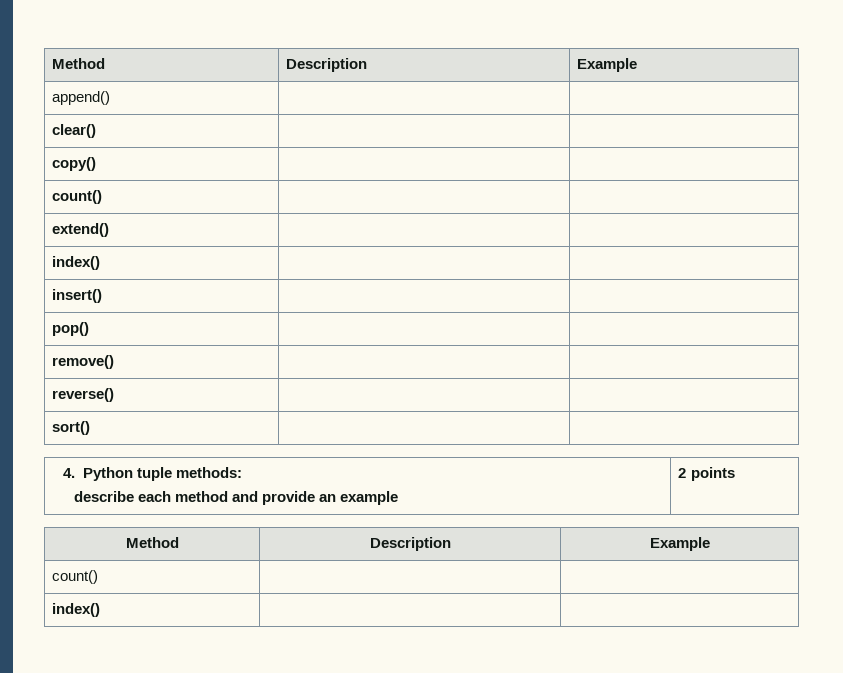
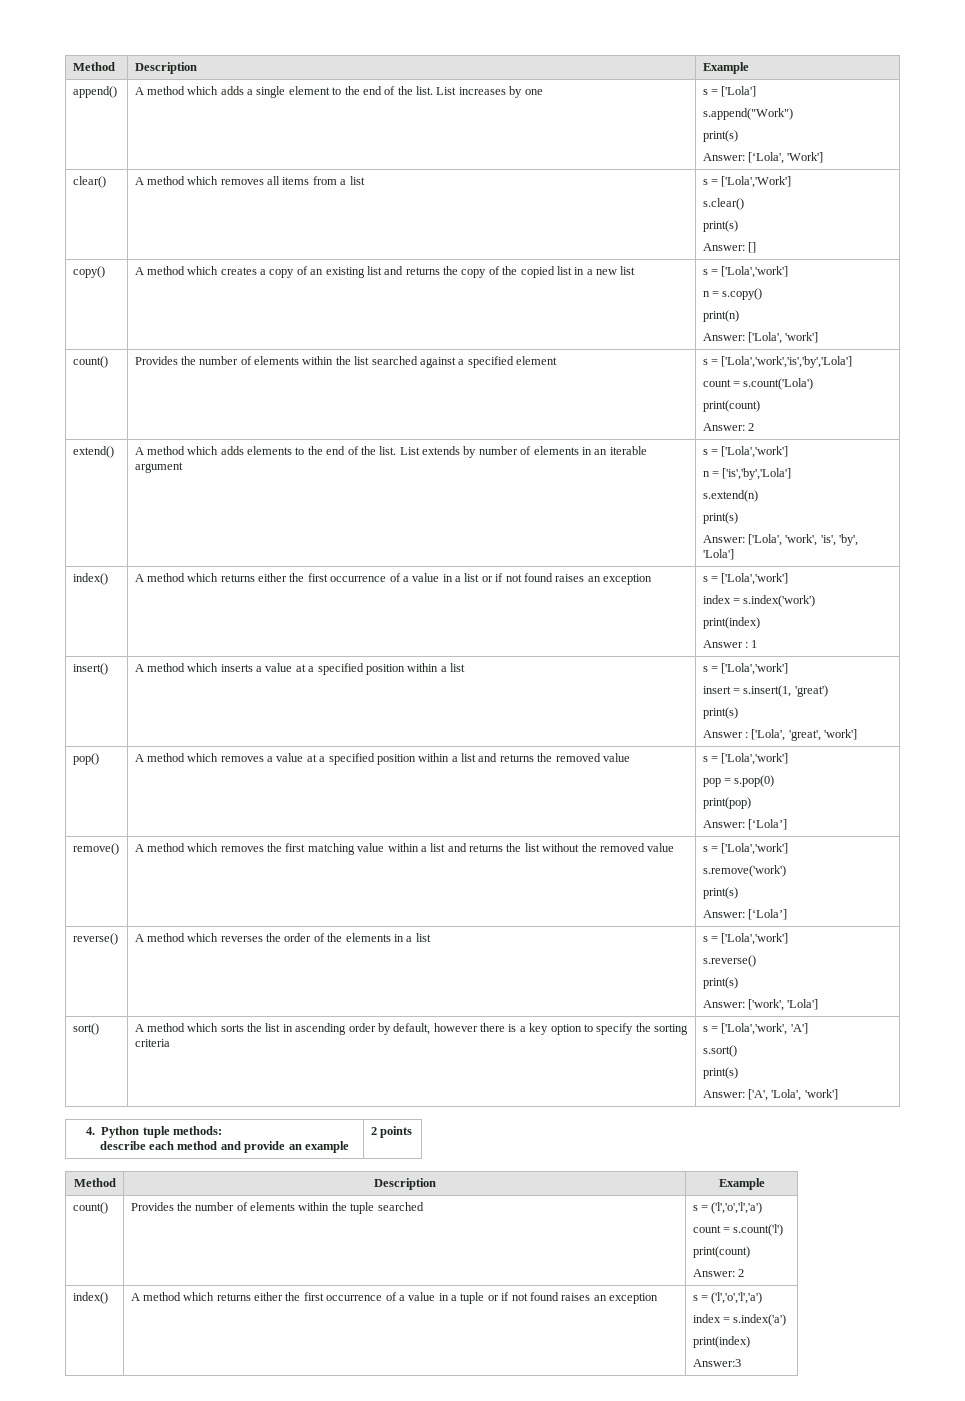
[52,124,97,138] [52,157,97,171] [52,190,103,204] [52,223,110,237] [52,256,101,270] [52,289,103,303] [52,322,90,336] [52,355,115,369] [52,388,115,402] [52,421,91,435] | // clear() | | // copy() | | // count() | | // extend() | | // index() | | // insert() | | // pop() | | // remove() | | // reverse() | | // sort() | | -> [134,86,543,98] [702,86,757,97] [702,108,793,120] [702,130,738,142] [702,152,824,164] [72,176,106,188] [134,176,365,185] [702,176,792,188] [702,198,744,210] [702,220,738,232] [702,242,756,253] [72,266,105,278] [134,266,636,278] [702,266,789,278] [702,288,763,300] [702,310,739,322] [702,332,819,344] [72,356,108,368] [134,356,558,368] [702,356,853,368] [702,378,814,390] [702,400,760,412] [702,423,754,431] [72,446,114,458] [134,446,647,458] [134,462,183,473] [702,446,789,458] [702,468,792,480] [702,490,758,502] [702,512,738,524] [702,534,859,546] [702,549,734,560] [72,573,108,585] [134,573,653,585] [702,573,789,585] [702,595,816,607] [702,617,760,629] [702,640,758,648] [72,663,108,675] [134,663,466,675] [702,663,789,675] [702,685,828,697] [702,707,738,719] [702,729,858,741] [72,753,99,765] [134,753,630,765] [702,753,789,765] [702,775,775,787] [702,797,751,809] [702,819,787,830] [72,843,119,855] [134,843,675,855] [702,843,789,855] [702,865,786,877] [702,887,738,899] [702,909,787,920] [72,933,118,945] [134,933,431,942] [702,933,789,945] [702,955,756,967] [702,977,738,989] [702,999,819,1011] [72,1023,99,1035] [134,1023,689,1035] [134,1039,170,1047] [702,1023,808,1035] [702,1045,737,1057] [702,1067,738,1079] [702,1089,838,1101] A method which adds a single element to the end of the list. List increases by one | s = ['Lola'] // s.append("Work") // print(s) // Answer: [‘Lola', 'Work'] // clear() | A method which removes all items from a list | s = ['Lola','Work'] // s.clear() // print(s) // Answer: [] // copy() | A method which creates a copy of an existing list and returns the copy of the copied list in a new list | s = ['Lola','work'] // n = s.copy() // print(n) // Answer: ['Lola', 'work'] // count() | Provides the number of elements within the list searched against a specified element | s = ['Lola','work','is','by','Lola'] // count = s.count('Lola') // print(count) // Answer: 2 // extend() | A method which adds elements to the end of the list. List extends by number of elements in an iterable argument | s = ['Lola','work'] // n = ['is','by','Lola'] // s.extend(n) // print(s) // Answer: ['Lola', 'work', 'is', 'by', 'Lola'] // index() | A method which returns either the first occurrence of a value in a list or if not found raises an exception | s = ['Lola','work'] // index = s.index('work') // print(index) // Answer : 1 // insert() | A method which inserts a value at a specified position within a list | s = ['Lola','work'] // insert = s.insert(1, 'great') // print(s) // Answer : ['Lola', 'great', 'work'] // pop() | A method which removes a value at a specified position within a list and returns the removed value | s = ['Lola','work'] // pop = s.pop(0) // print(pop) // Answer: [‘Lola’] // remove() | A method which removes the first matching value within a list and returns the list without the removed value | s = ['Lola','work'] // s.remove('work') // print(s) // Answer: [‘Lola’] // reverse() | A method which reverses the order of the elements in a list | s = ['Lola','work'] // s.reverse() // print(s) // Answer: ['work', 'Lola'] // sort() | A method which sorts the list in ascending order by default, however there is a key option to specify the sorting criteria | s = ['Lola','work', 'A'] // s.sort() // print(s) // Answer: ['A', 'Lola', 'work']
[52,603,101,617] | // index() | | -> [130,1202,424,1214] [692,1202,763,1214] [692,1224,784,1236] [692,1246,750,1258] [692,1269,744,1277] [72,1292,108,1304] [130,1292,659,1304] [692,1292,763,1304] [692,1314,787,1326] [692,1336,750,1348] [692,1359,741,1367] Provides the number of elements within the tuple searched | s = ('l','o','l','a') // count = s.count('l') // print(count) // Answer: 2 // index() | A method which returns either the first occurrence of a value in a tuple or if not found raises an exception | s = ('l','o','l','a') // index = s.index('a') // print(index) // Answer:3

